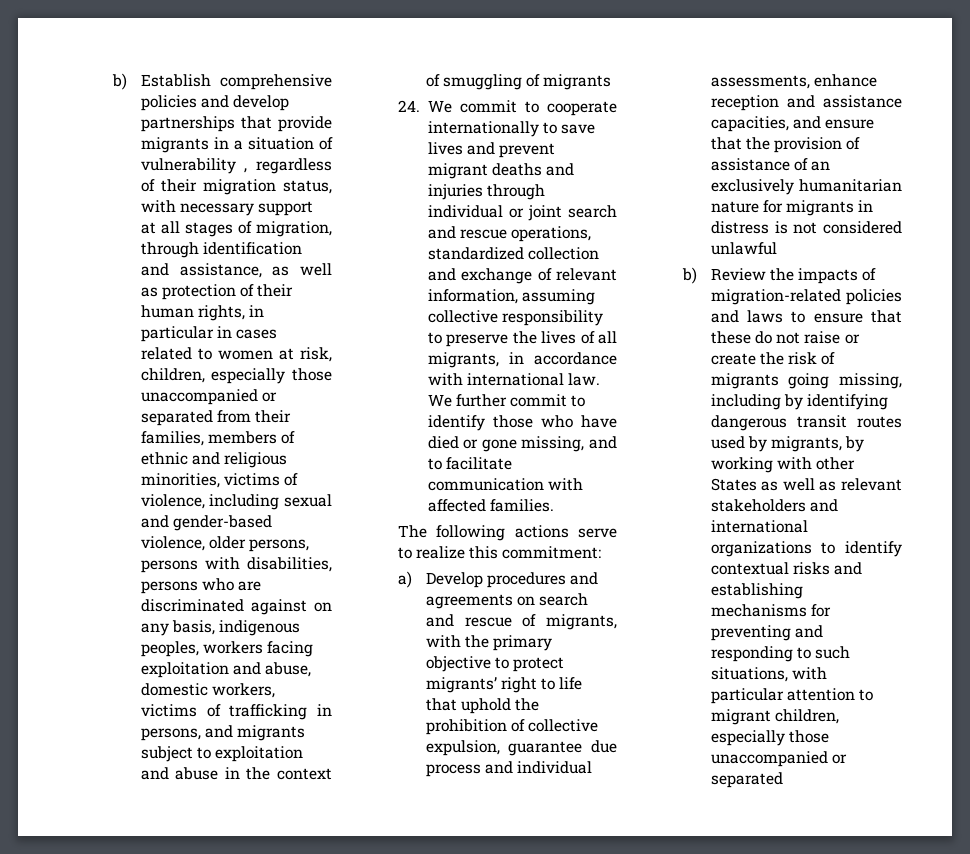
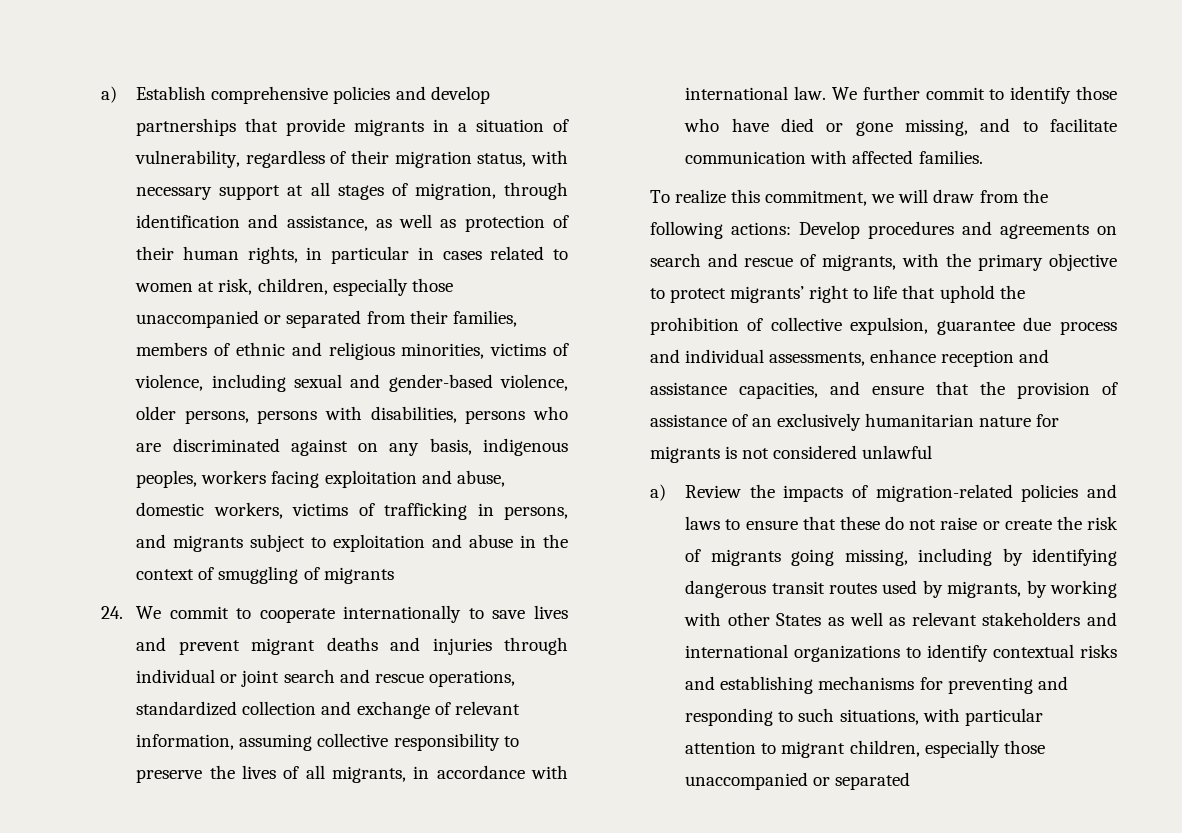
[111,73,127,90] b) -> [100,86,117,103] a)
[140,158,248,174] vulnerability , -> [135,150,241,168] vulnerability,
[397,525,617,541] [397,546,602,559] [397,571,412,588] The following actions serve to realize this commitment: // a) -> [649,189,1048,206] [649,221,791,239] To realize this commitment, we will draw from the following actions:
[858,200,874,212] [710,221,769,234] in distress -> (720, 454) none
[681,267,697,284] b) -> [649,484,666,501] a)

